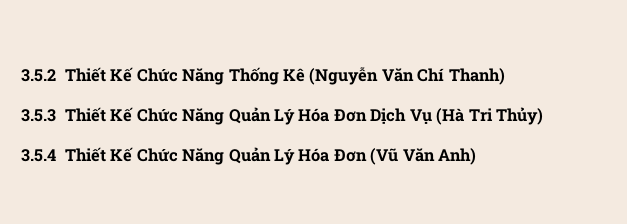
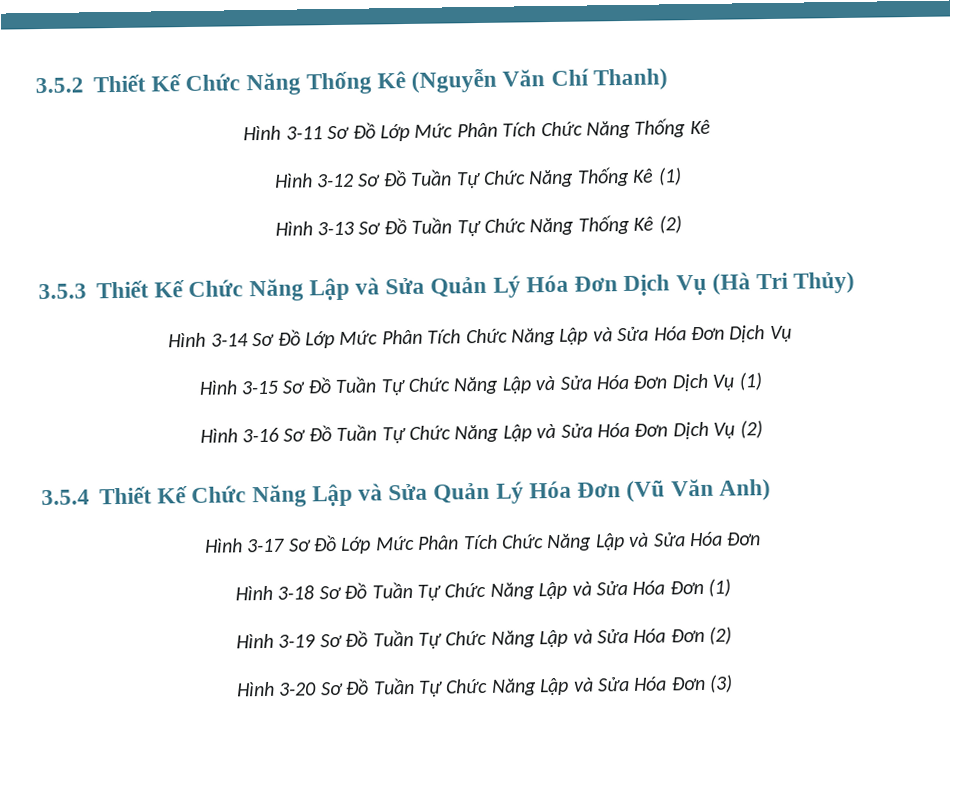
(505, 76) none -> [243,118,711,142] [273,166,682,189] [274,214,682,237] // Hình 3-11 Sơ Đồ Lớp Mức Phân Tích Chức Năng Thống Kê // Hình 3-12 Sơ Đồ Tuần Tự Chức Năng Thống Kê (1) // Hình 3-13 Sơ Đồ Tuần Tự Chức Năng Thống Kê (2)
(225, 116) none -> [308,277,426,301] Lập và Sửa
(544, 116) none -> [168,325,792,349] [198,372,762,396] [199,420,763,444] // Hình 3-14 Sơ Đồ Lớp Mức Phân Tích Chức Năng Lập và Sửa Hóa Đơn Dịch Vụ // Hình 3-15 Sơ Đồ Tuần Tự Chức Năng Lập và Sửa Hóa Đơn Dịch Vụ (1) // Hình 3-16 Sơ Đồ Tuần Tự Chức Năng Lập và Sửa Hóa Đơn Dịch Vụ (2)
(225, 156) none -> [311,483,429,507] Lập và Sửa
(477, 156) none -> [203,531,762,554] [234,578,732,601] [235,626,733,649] [235,674,734,697] // Hình 3-17 Sơ Đồ Lớp Mức Phân Tích Chức Năng Lập và Sửa Hóa Đơn // Hình 3-18 Sơ Đồ Tuần Tự Chức Năng Lập và Sửa Hóa Đơn (1) // Hình 3-19 Sơ Đồ Tuần Tự Chức Năng Lập và Sửa Hóa Đơn (2) // Hình 3-20 Sơ Đồ Tuần Tự Chức Năng Lập và Sửa Hóa Đơn (3)

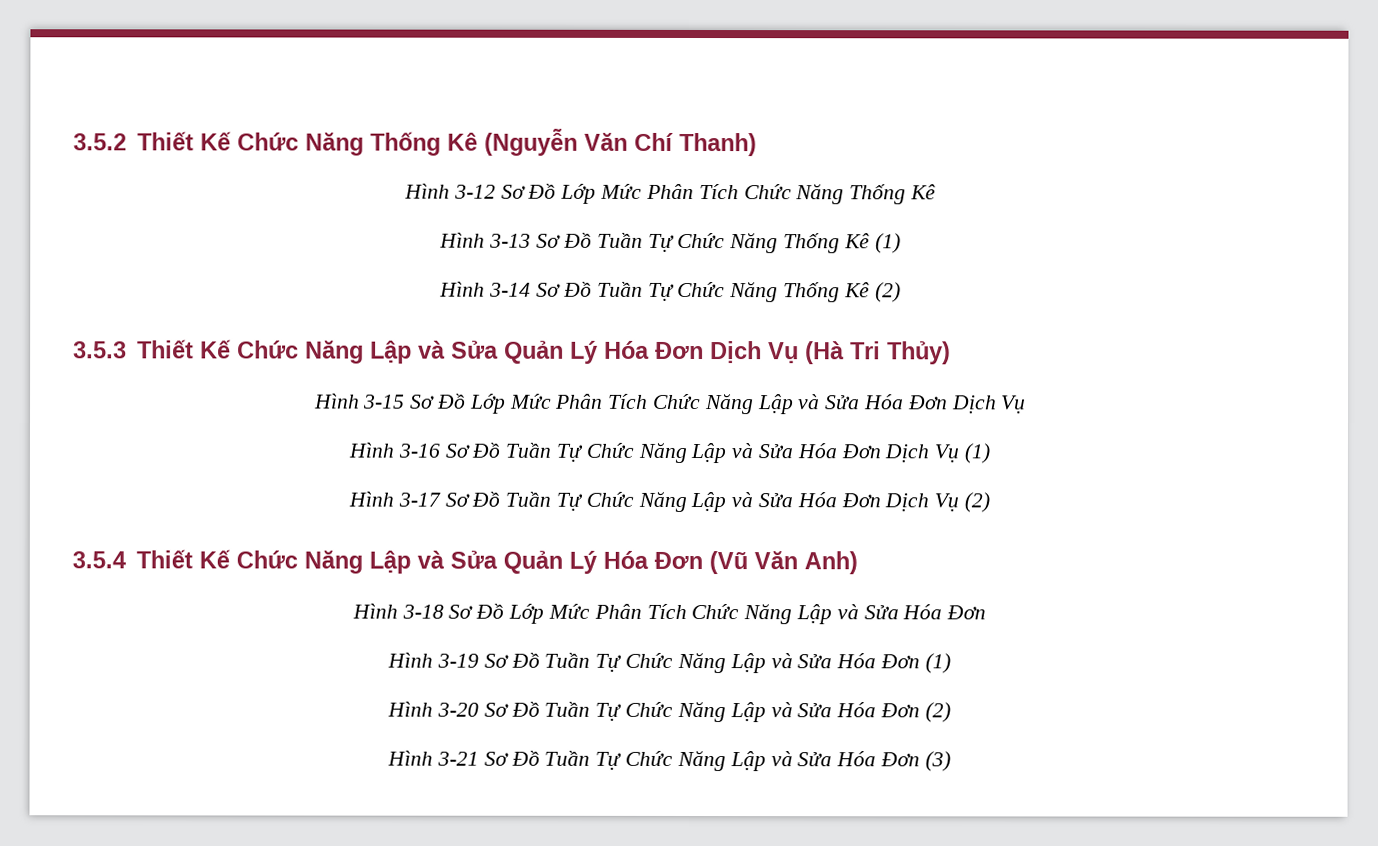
[285,126,323,140] 3-11 -> [453,184,496,199] 3-12
[315,173,354,188] 3-12 -> [489,233,532,248] 3-13
[316,221,354,236] 3-13 -> [489,282,532,297] 3-14
[210,333,249,347] 3-14 -> [363,394,406,409] 3-15
[240,380,278,395] 3-15 -> [397,443,440,458] 3-16
[241,427,279,443] 3-16 -> [397,492,441,507] 3-17
[246,538,286,553] 3-17 -> [401,604,444,619] 3-18
[277,585,315,600] 3-18 -> [437,653,480,668] 3-19
[278,634,317,648] 3-19 -> [437,702,480,717] 3-20
[278,682,318,696] 3-20 -> [437,751,480,766] 3-21

